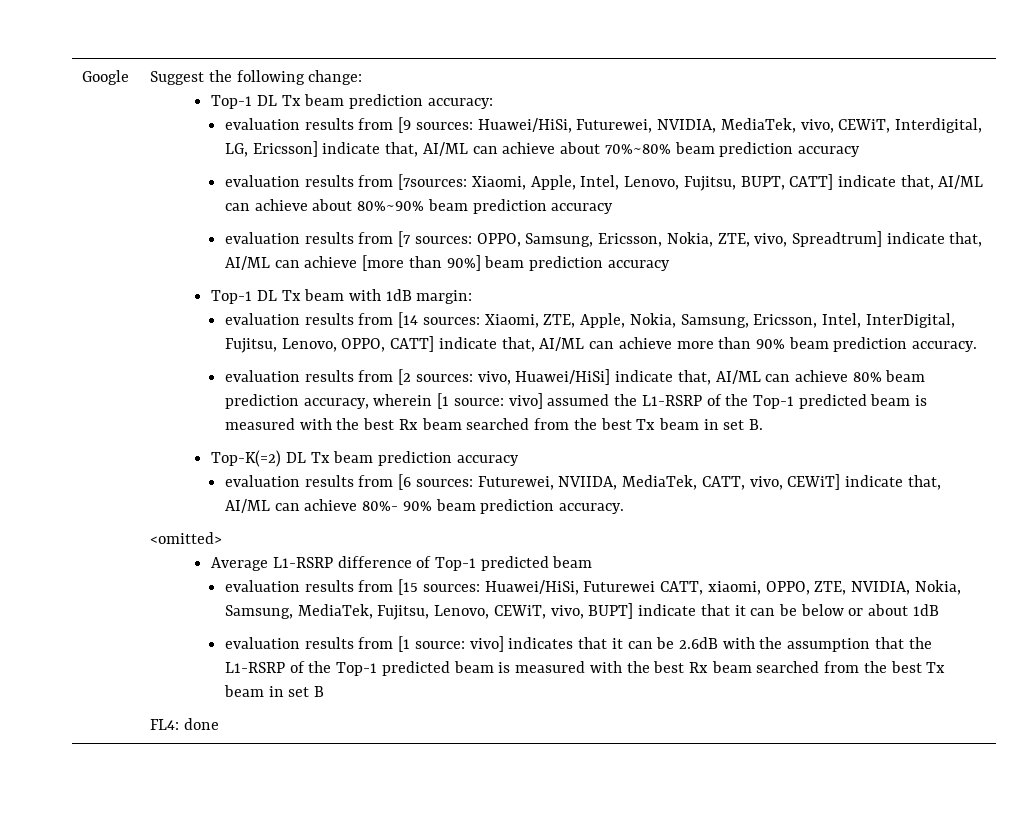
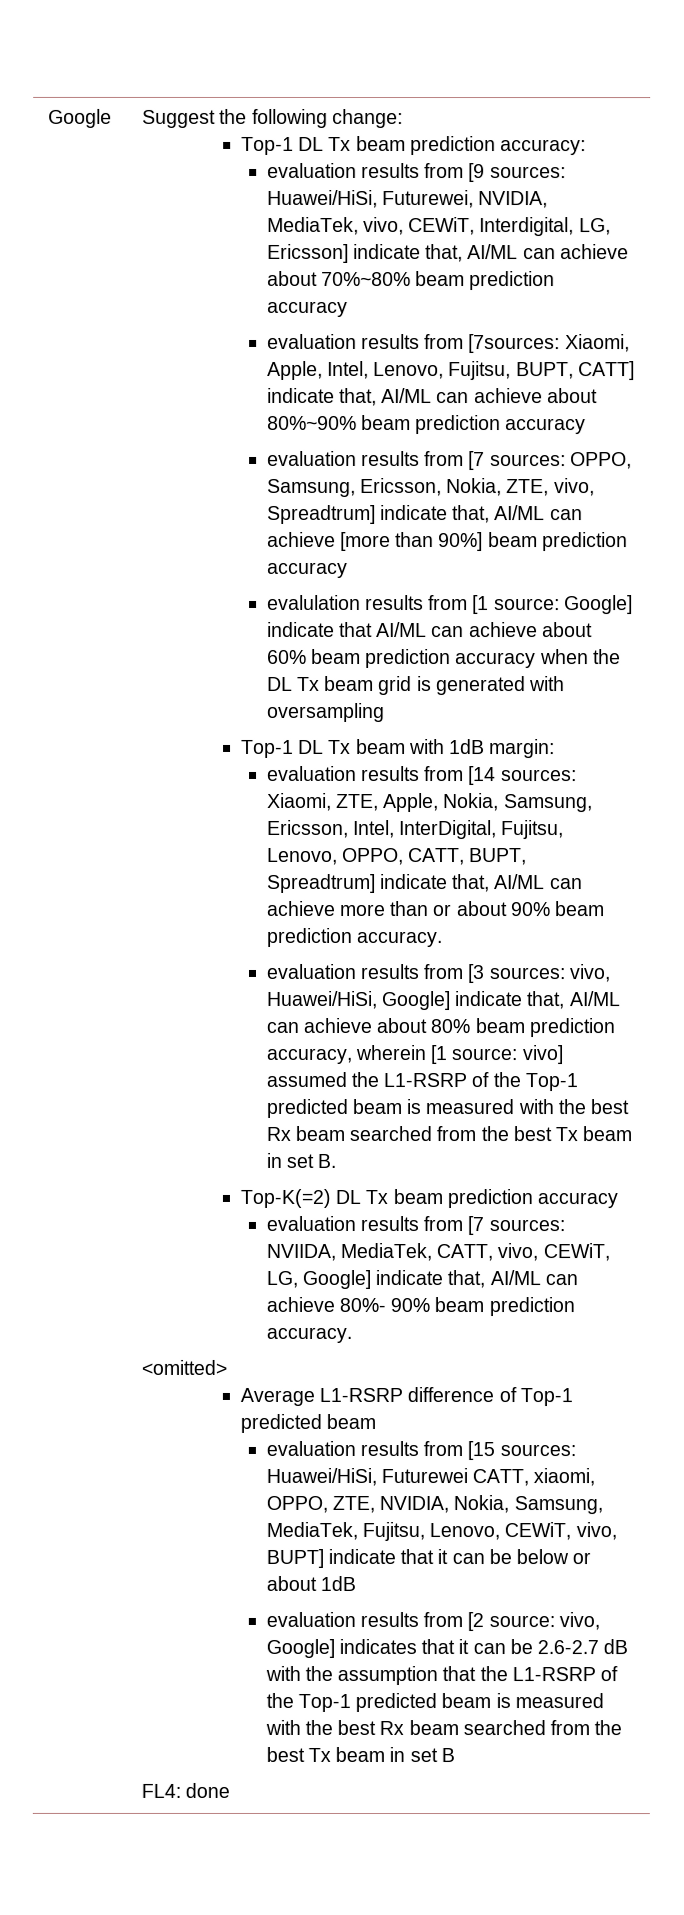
(670, 265) none -> [266,594,633,615] [266,621,593,638] [266,648,621,669] [266,675,566,696] [266,702,385,723] // evalulation results from [1 source: Google] indicate that AI/ML can achieve about 60% beam prediction accuracy when the DL Tx beam grid is generated with oversampling
[390,336,435,352] CATT] -> [408,848,528,866] [266,873,376,894] CATT, BUPT, Spreadtrum]
(752, 343) none -> [433,901,508,917] or about
[398,369,412,385] [2 -> [467,964,485,984] [3
[515,369,848,385] Huawei/HiSi] indicate that, AI/ML can achieve -> [265,990,620,1011] [265,1017,428,1034] Huawei/HiSi, Google] indicate that, AI/ML can achieve about
[398,474,554,490] [6 sources: Futurewei, -> [467,1216,565,1236] [7 sources:
[787,474,841,490] CEWiT] -> [542,1243,610,1262] [265,1269,371,1290] CEWiT, LG, Google]
[398,636,504,652] [1 source: vivo] -> [467,1612,600,1632] [265,1638,335,1658] [2 source: vivo, Google]
[678,637,718,649] 2.6dB -> [537,1639,629,1655] 2.6-2.7 dB

